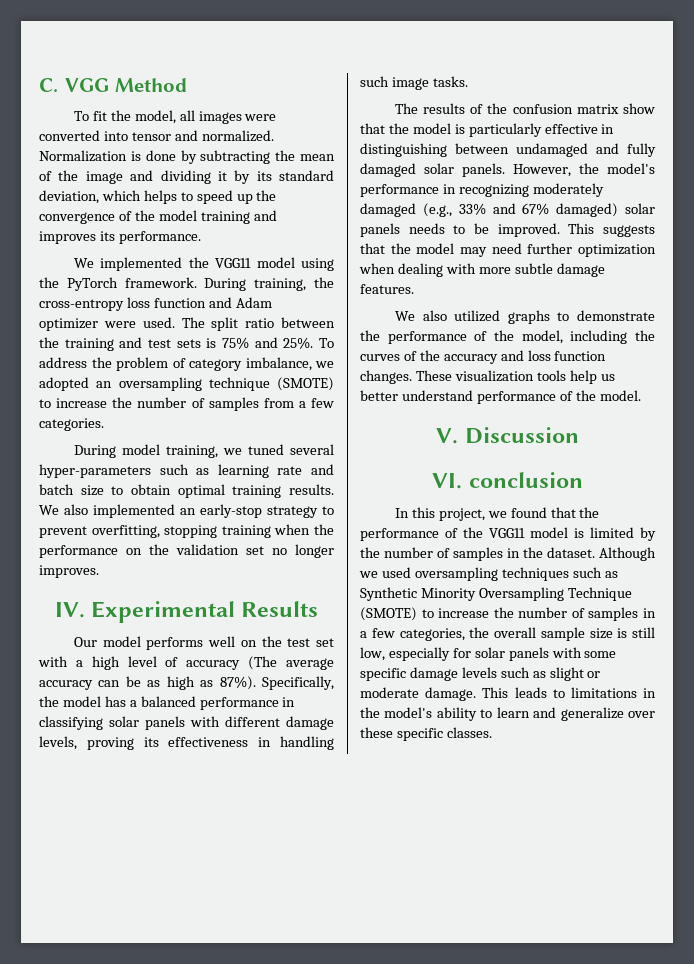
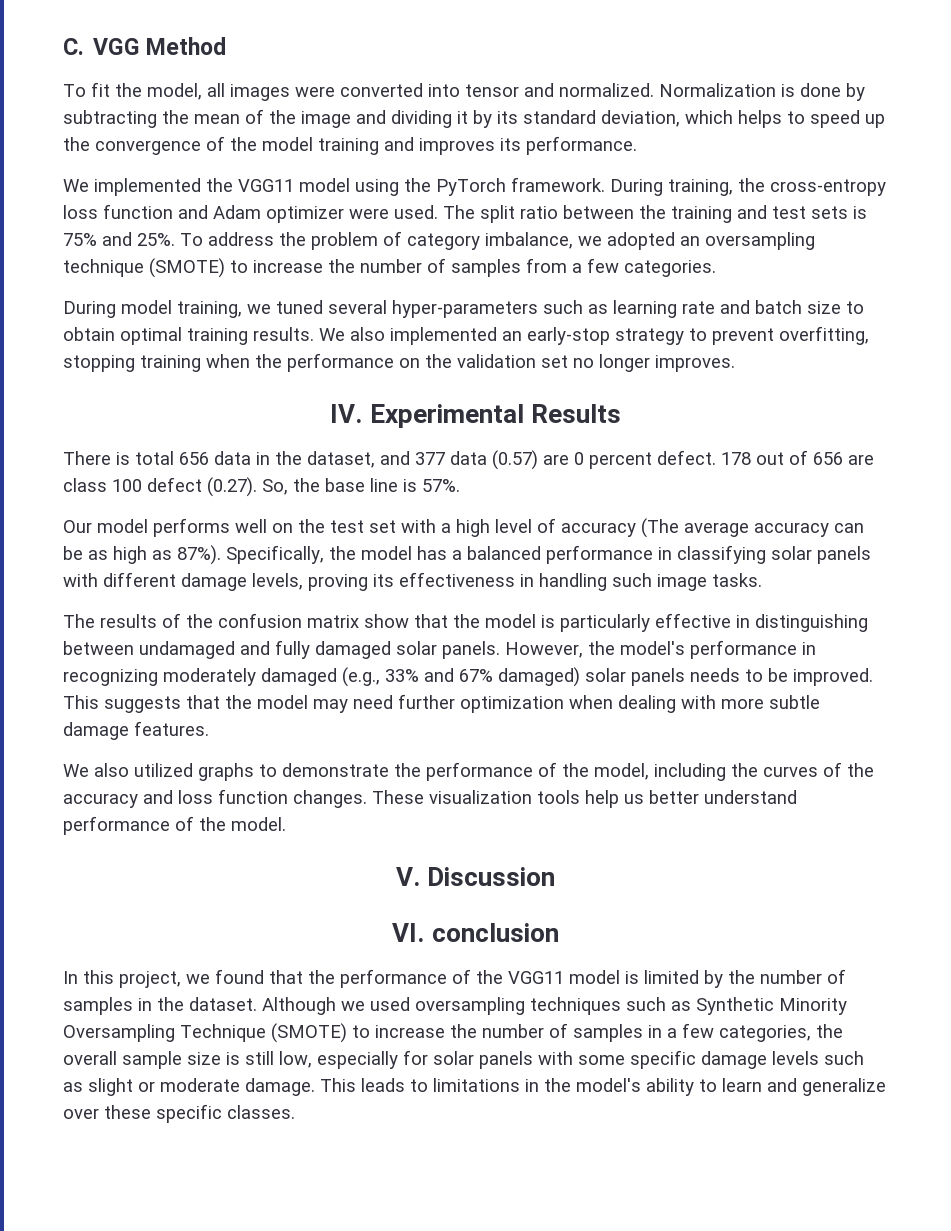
(319, 609) none -> [63,450,874,470] [63,477,460,497] // There is total 656 data in the dataset, and 377 data (0.57) are 0 percent defect. 178 out of 656 are class 100 defect (0.27). So, the base line is 57%.

